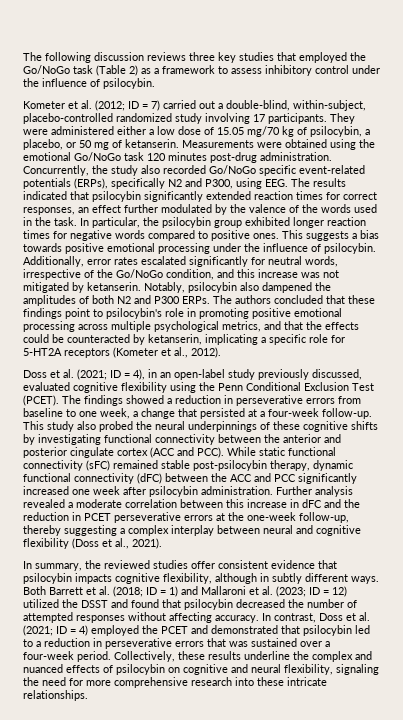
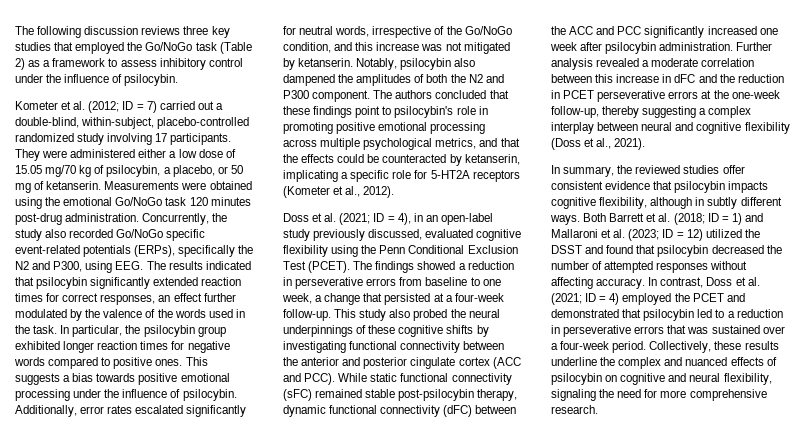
(165, 183) none -> [238,245,254,254] the
(114, 299) none -> [450,74,466,83] the
[182,296,210,304] ERPs. -> [312,90,371,102] component.
[191,677,327,686] [23,690,88,701] research into these intricate relationships. -> [551,405,598,414] research.

